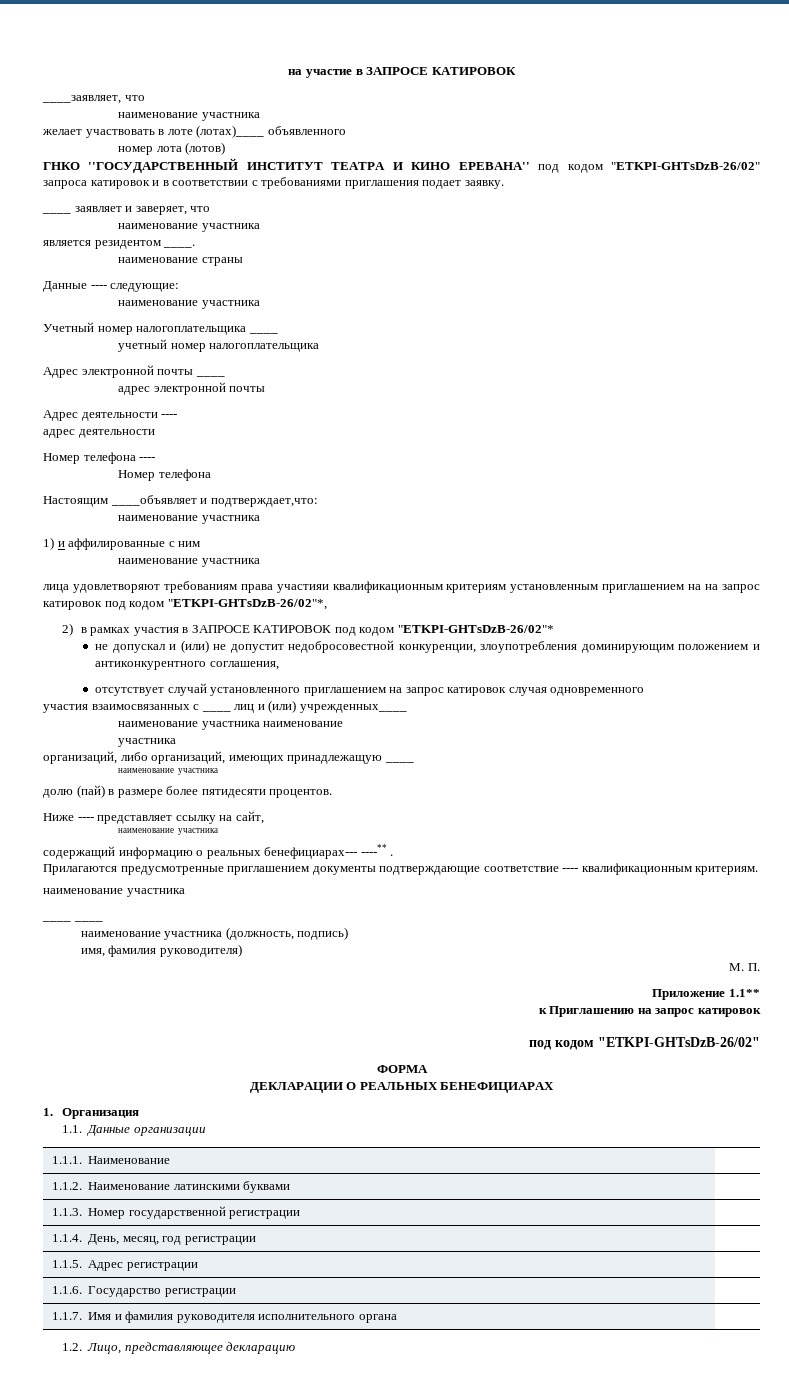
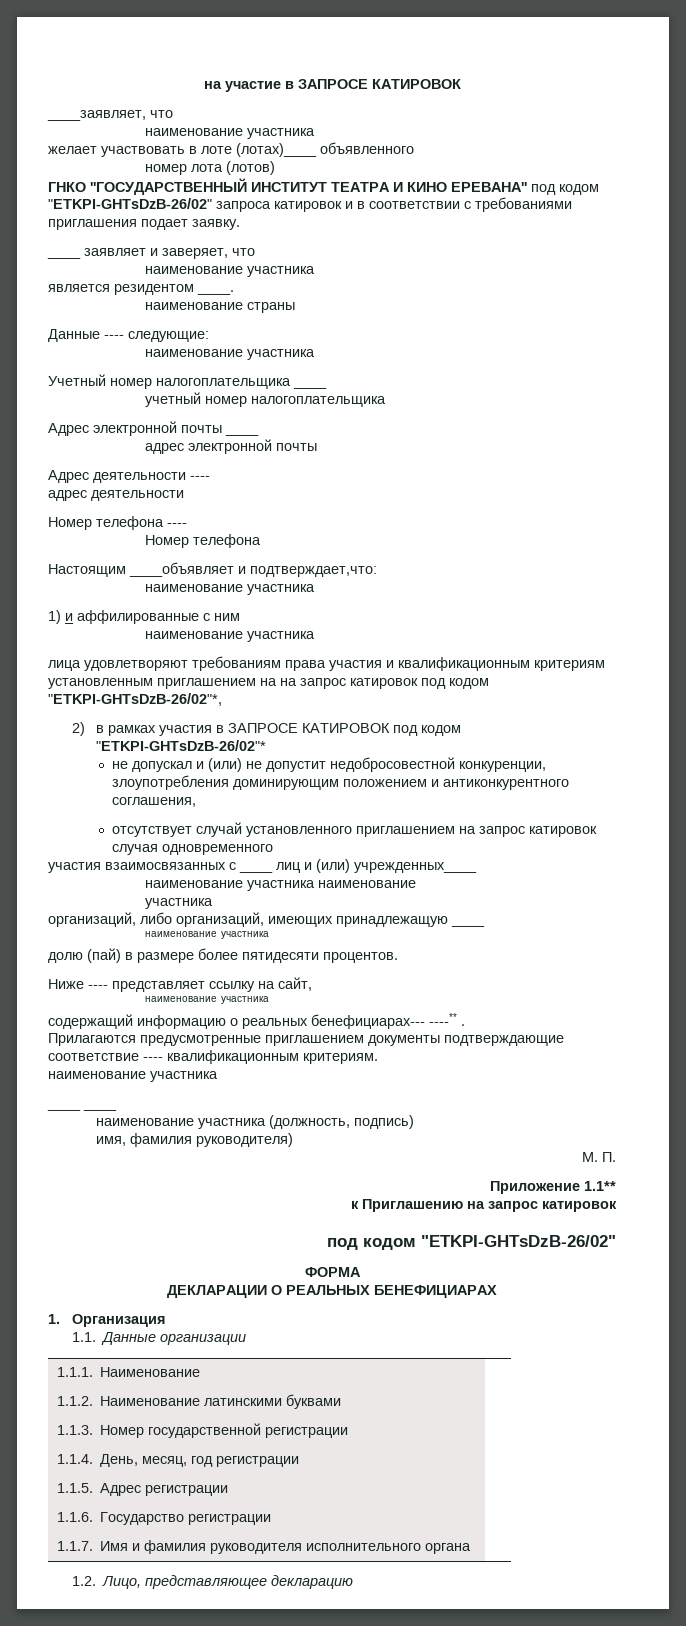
[276,584,329,593] участияи -> [329,660,394,671] участия и

